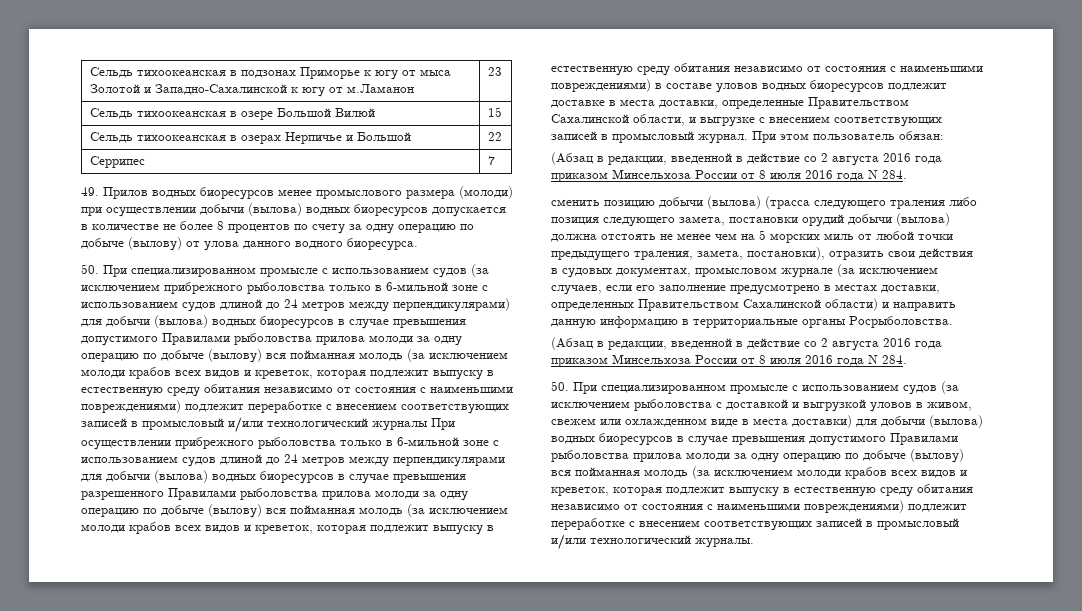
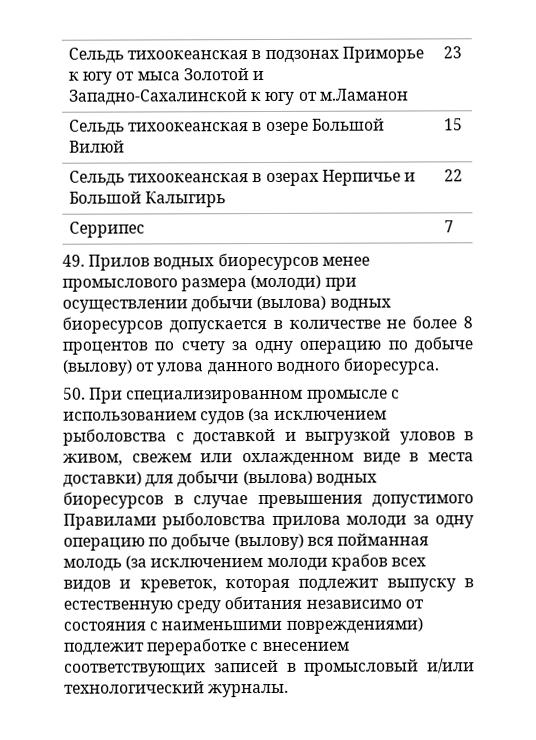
(411, 136) none -> [145,191,227,208] Калыгирь
[81,264,489,278] [81,282,488,294] [81,298,510,312] [81,315,466,329] [81,333,462,346] [81,349,508,363] [81,367,494,380] [81,384,513,397] [81,400,509,414] [81,417,455,433] [81,437,499,450] [81,454,505,467] [81,470,466,484] [81,488,468,501] [81,504,508,518] [81,522,494,535] [551,63,983,76] [551,79,947,93] [551,97,909,109] [551,114,942,127] [551,131,944,144] [551,152,942,166] [551,169,907,182] [551,196,977,210] [551,213,950,227] [551,230,953,243] [551,247,973,261] [551,264,938,278] [551,284,940,295] [551,298,956,311] [551,316,953,329] [551,337,942,351] [551,354,907,367] // 50. При специализированном промысле с использованием судов (за исключением прибрежного рыболовства только в 6-мильной зоне с использованием судов длиной до 24 метров между перпендикулярами) для добычи (вылова) водных биоресурсов в случае превышения допустимого Правилами рыболовства прилова молоди за одну операцию по добыче (вылову) вся пойманная молодь (за исключением молоди крабов всех видов и креветок, которая подлежит выпуску в естественную среду обитания независимо от состояния с наименьшими повреждениями) подлежит переработке с внесением соответствующих записей в промысловый и/или технологический журналы При осуществлении прибрежного рыболовства только в 6-мильной зоне с использованием судов длиной до 24 метров между перпендикулярами для добычи (вылова) водных биоресурсов в случае превышения разрешенного Правилами рыболовства прилова молоди за одну операцию по добыче (вылову) вся пойманная молодь (за исключением молоди крабов всех видов и креветок, которая подлежит выпуску в естественную среду обитания независимо от состояния с наименьшими повреждениями) в составе уловов водных биоресурсов подлежит доставке в места доставки, определенные Правительством Сахалинской области, и выгрузке с внесением соответствующих записей в промысловый журнал. При этом пользователь обязан: // (Абзац в редакции, введенной в действие со 2 августа 2016 года приказом Минсельхоза России от 8 июля 2016 года N 284. // сменить позицию добычи (вылова) (трасса следующего траления либо позиция следующего замета, постановки орудий добычи (вылова) должна отстоять не менее чем на 5 морских миль от любой точки предыдущего траления, замета, постановки), отразить свои действия в судовых документах, промысловом журнале (за исключением случаев, если его заполнение предусмотрено в местах доставки, определенных Правительством Сахалинской области) и направить данную информацию в территориальные органы Росрыболовства. // (Абзац в редакции, введенной в действие со 2 августа 2016 года приказом Минсельхоза России от 8 июля 2016 года N 284. -> (440, 366) none

